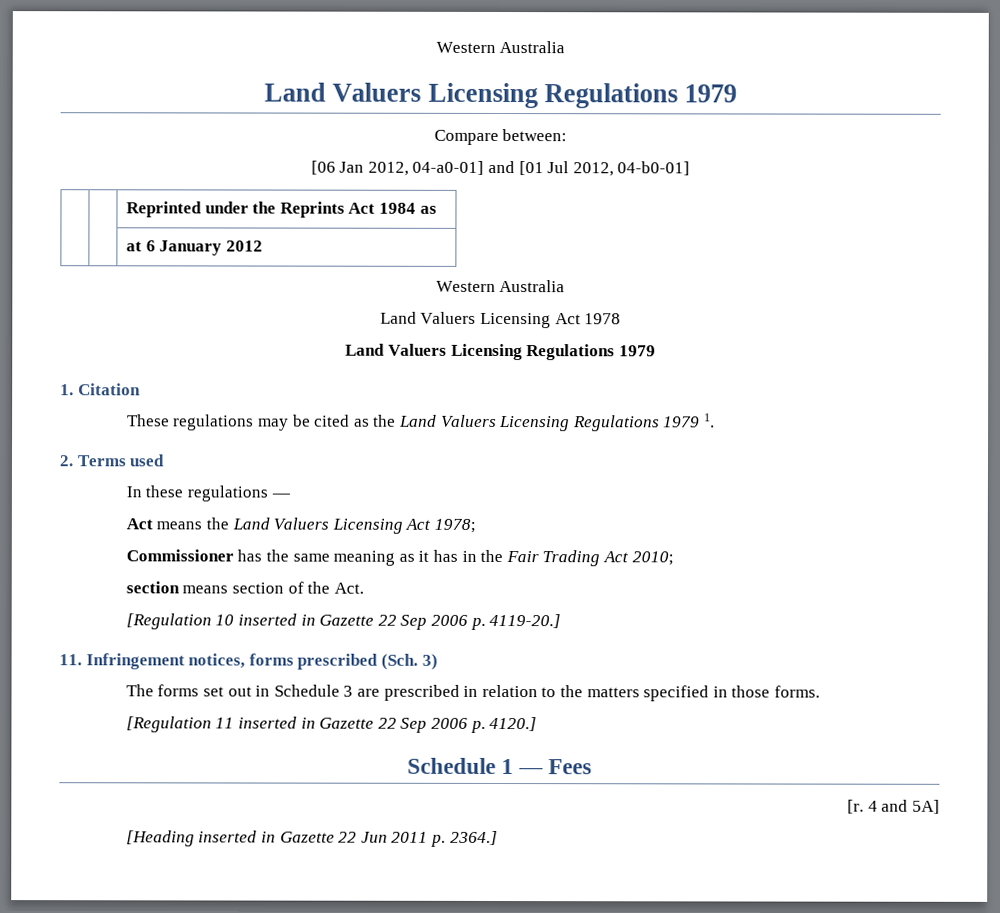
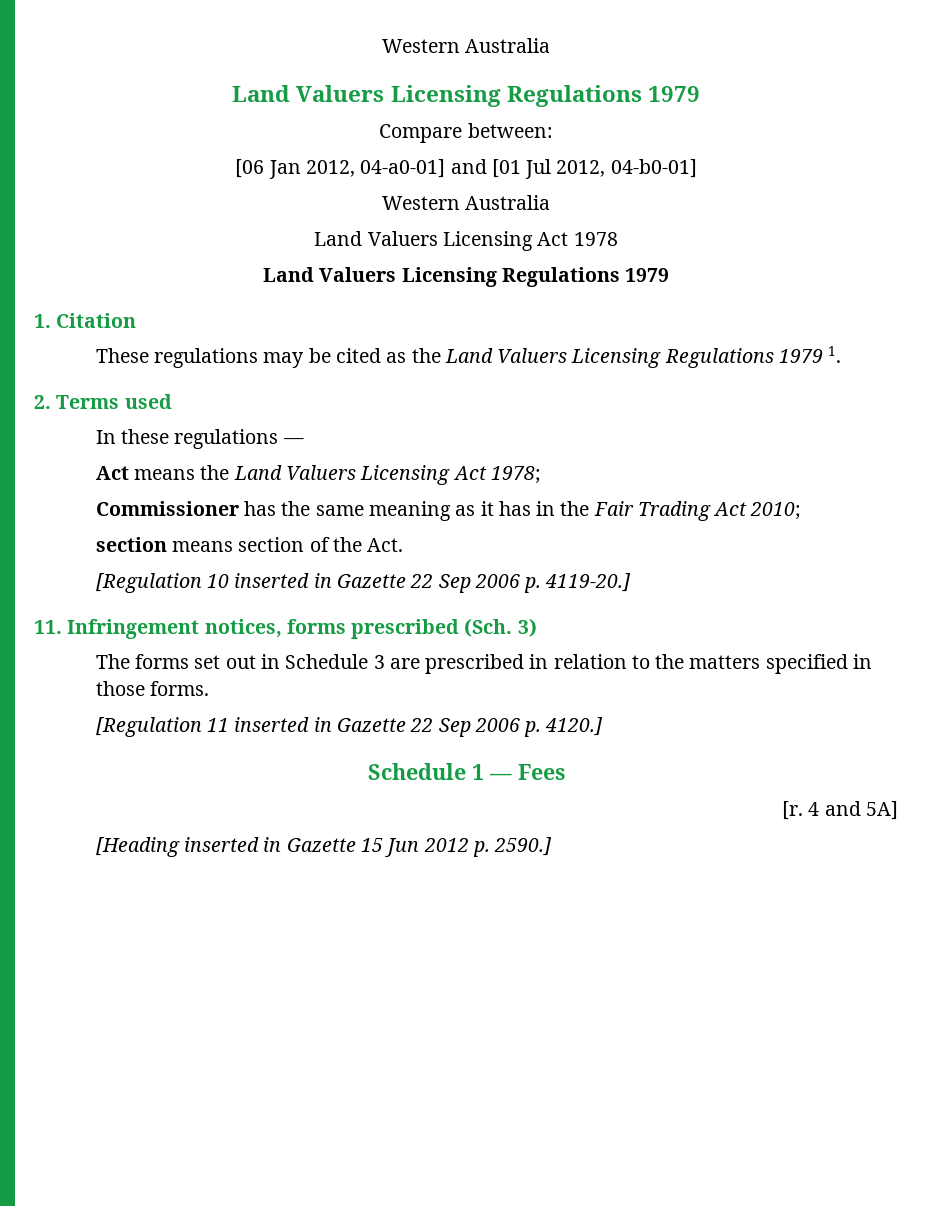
[125,201,437,218] [125,240,263,256] // | | Reprinted under the Reprints Act 1984 as // | | at 6 January 2012 -> (697, 168) none
[338,830,498,847] 22 Jun 2011 p. 2364.] -> [361,837,553,857] 15 Jun 2012 p. 2590.]

